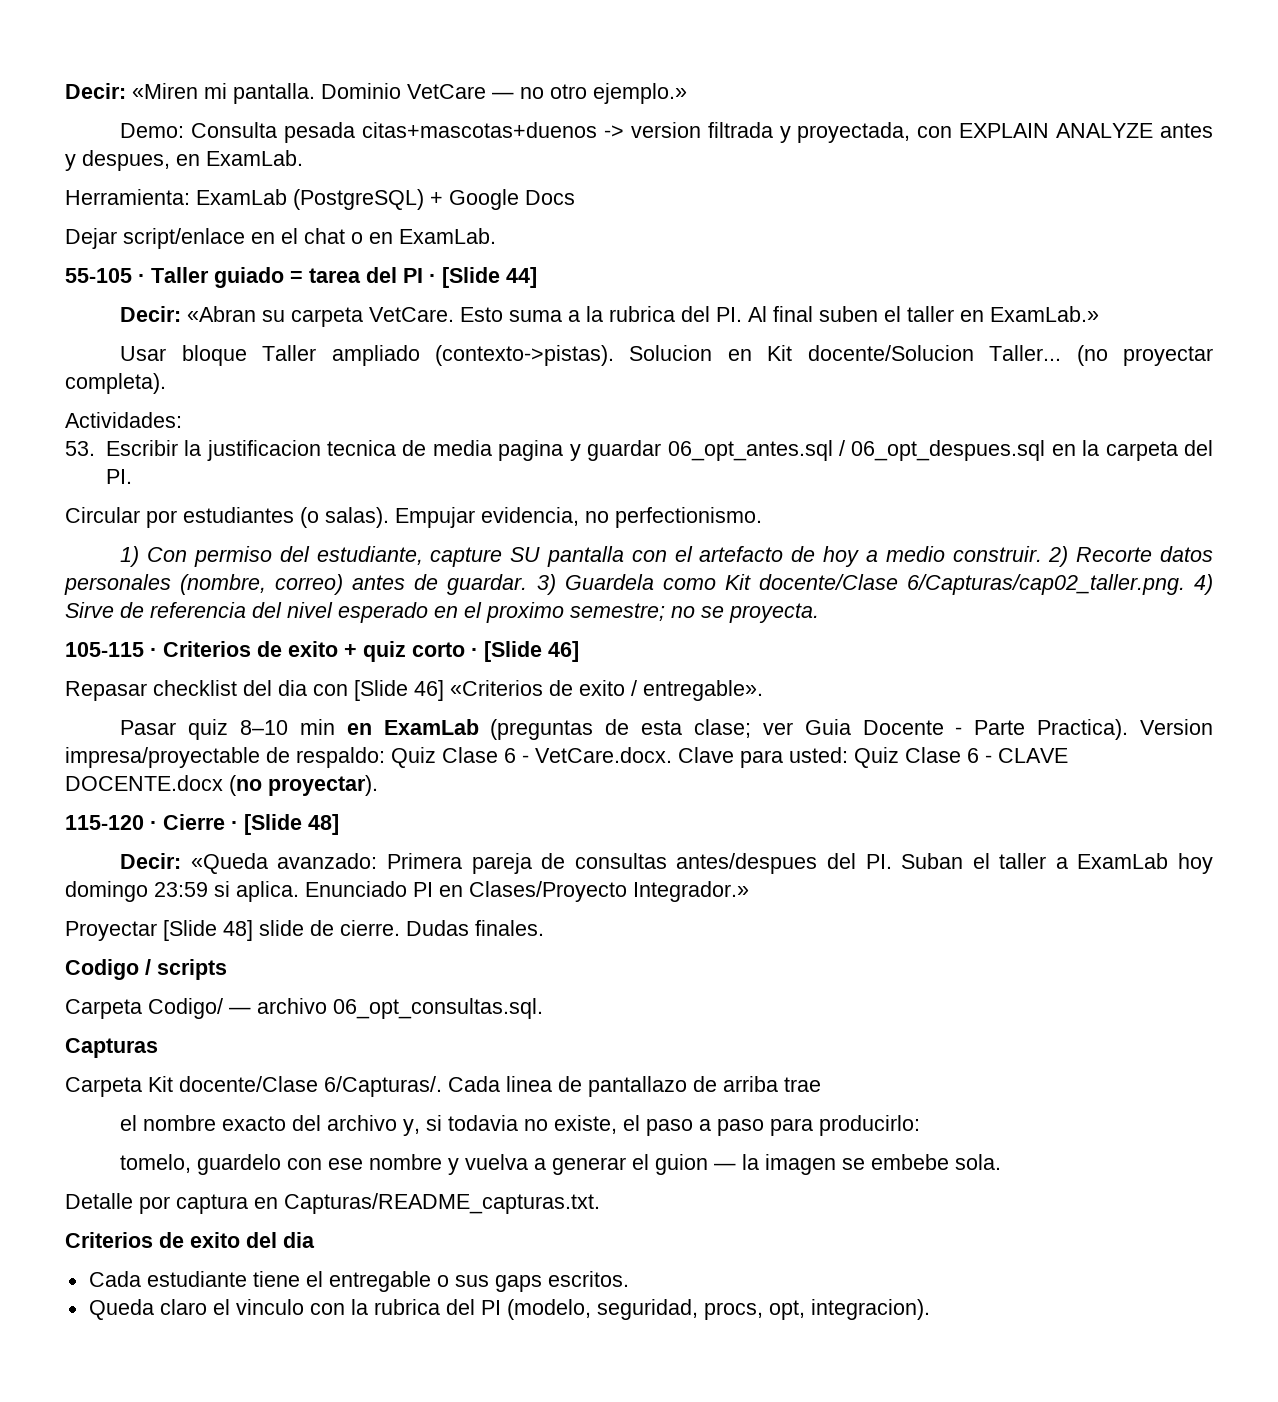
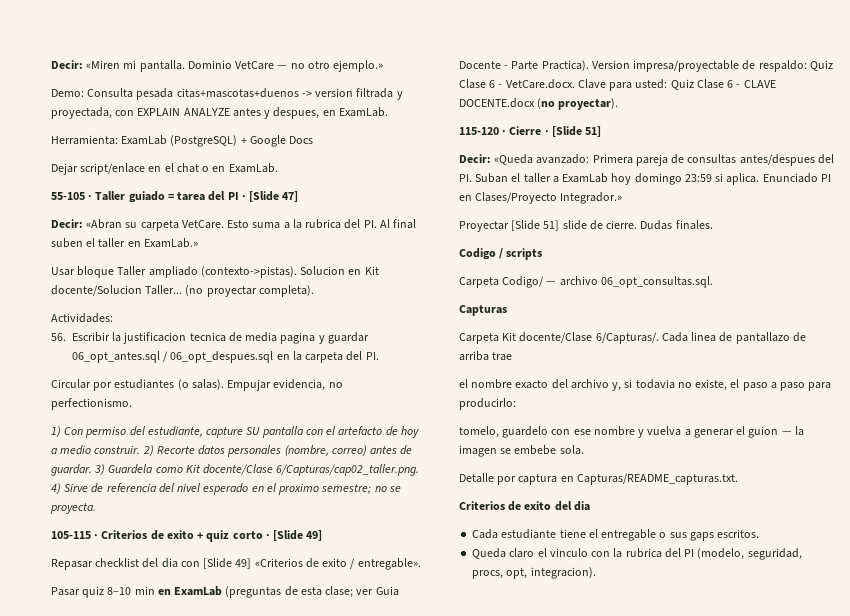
[506,267,537,288] 44] -> [282,191,299,202] 47]
[65,441,95,456] 53. -> [51,333,66,341] 56.
[548,641,579,662] 46] -> [306,530,323,541] 49]
[414,680,444,701] 46] -> [235,558,252,569] 49]
[308,814,339,835] 48] -> [585,126,602,137] 51]
[223,920,253,941] 48] -> [543,220,560,231] 51]

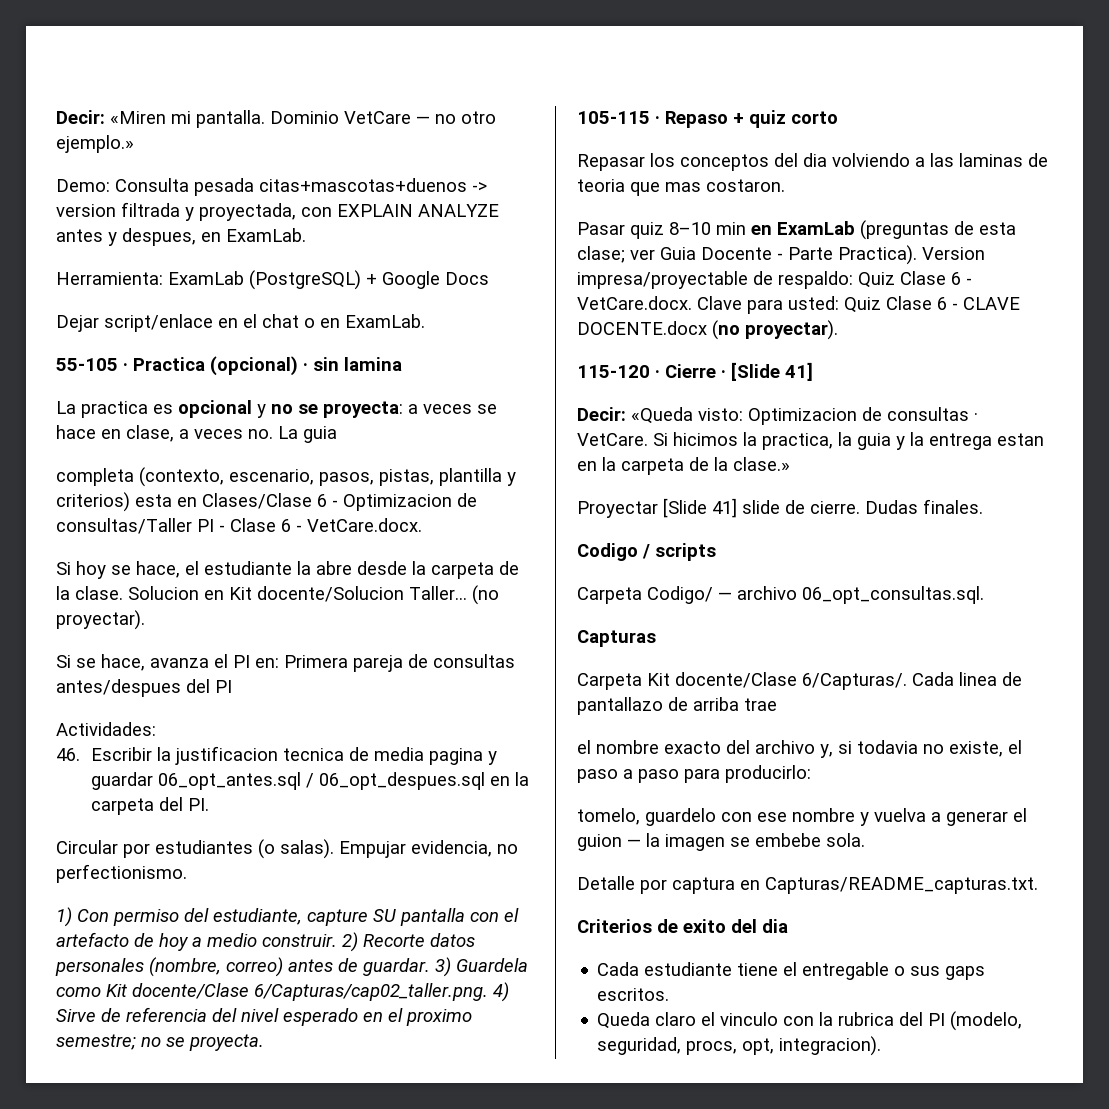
[95,191,299,203] [51,219,417,231] [51,238,198,248] [51,266,297,278] Taller guiado = tarea del PI · [Slide 47] // Decir: «Abran su carpeta VetCare. Esto suma a la rubrica del PI. Al final suben el taller en ExamLab.» // Usar bloque Taller ampliado (contexto->pistas). -> [133,356,402,376] [56,400,497,418] [56,425,337,443] [56,467,516,487] [56,492,477,512] [56,518,422,534] [56,561,519,579] [56,586,123,600] Practica (opcional) · sin lamina // La practica es opcional y no se proyecta: a veces se hace en clase, a veces no. La guia // completa (contexto, escenario, pasos, pistas, plantilla y criterios) esta en Clases/Clase 6 - Optimizacion de consultas/Taller PI - Clase 6 - VetCare.docx. // Si hoy se hace, el estudiante la abre desde la carpeta de la clase.
[206,285,314,297] proyectar completa). -> [56,610,145,630] [56,654,515,672] [56,679,232,697] proyectar). // Si se hace, avanza el PI en: Primera pareja de consultas antes/despues del PI
[51,333,66,341] 56. -> [56,748,80,761] 46.
[101,530,194,540] Criterios de exito -> [665,111,728,128] Repaso
[265,530,323,541] [51,558,421,570] · [Slide 49] // Repasar checklist del dia con [Slide 49] «Criterios de exito / entregable». -> [577,153,1048,171] [577,179,785,196] // Repasar los conceptos del dia volviendo a las laminas de teoria que mas costaron.
[585,126,602,137] 51] -> [785,362,813,381] 41]
[536,154,834,166] [459,173,831,185] [459,192,623,204] avanzado: Primera pareja de consultas antes/despues del PI. Suban el taller a ExamLab hoy domingo 23:59 si aplica. Enunciado PI en Clases/Proyecto Integrador.» -> [698,407,978,425] [577,432,1044,450] [577,457,790,475] visto: Optimizacion de consultas · VetCare. Si hicimos la practica, la guia y la entrega estan en la carpeta de la clase.»
[543,220,560,231] 51] -> [712,498,737,518] 41]

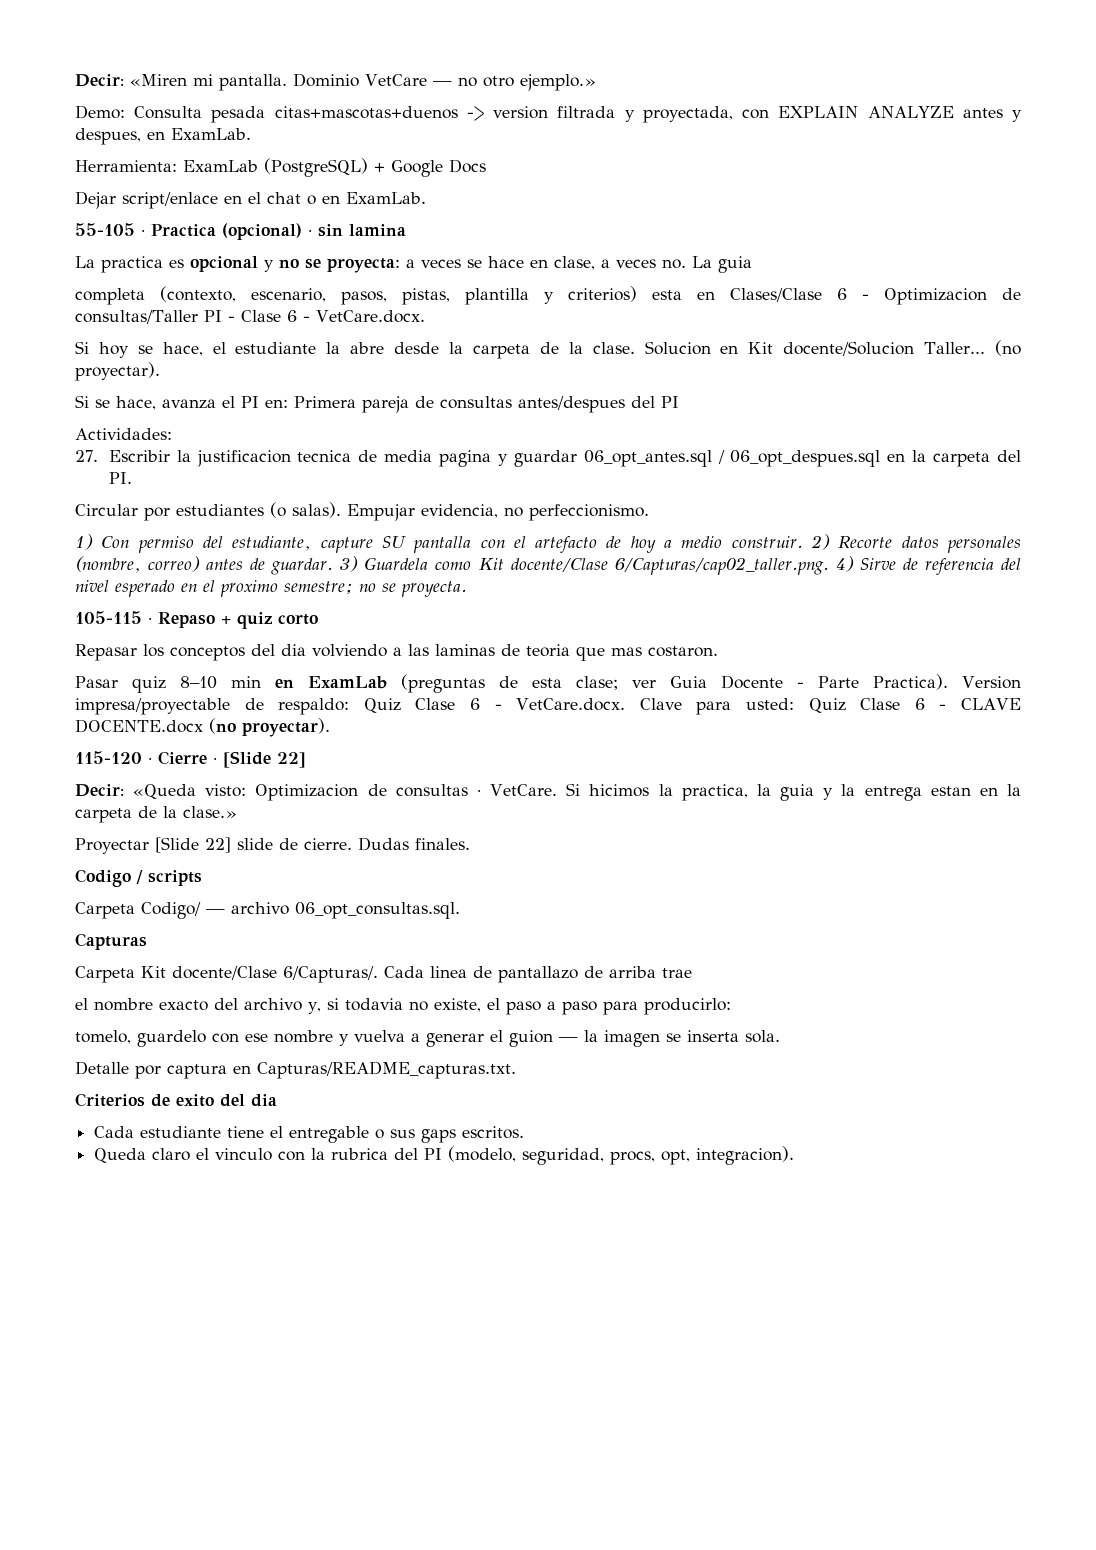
[56,748,80,761] 46. -> [75,450,98,462] 27.
[56,864,187,883] perfectionismo. -> [529,504,649,521] perfeccionismo.
[785,362,813,381] 41] -> [277,752,306,768] 22]
[712,498,737,518] 41] -> [205,837,231,853] 22]
[755,833,821,847] embebe -> [687,1030,739,1042] inserta

